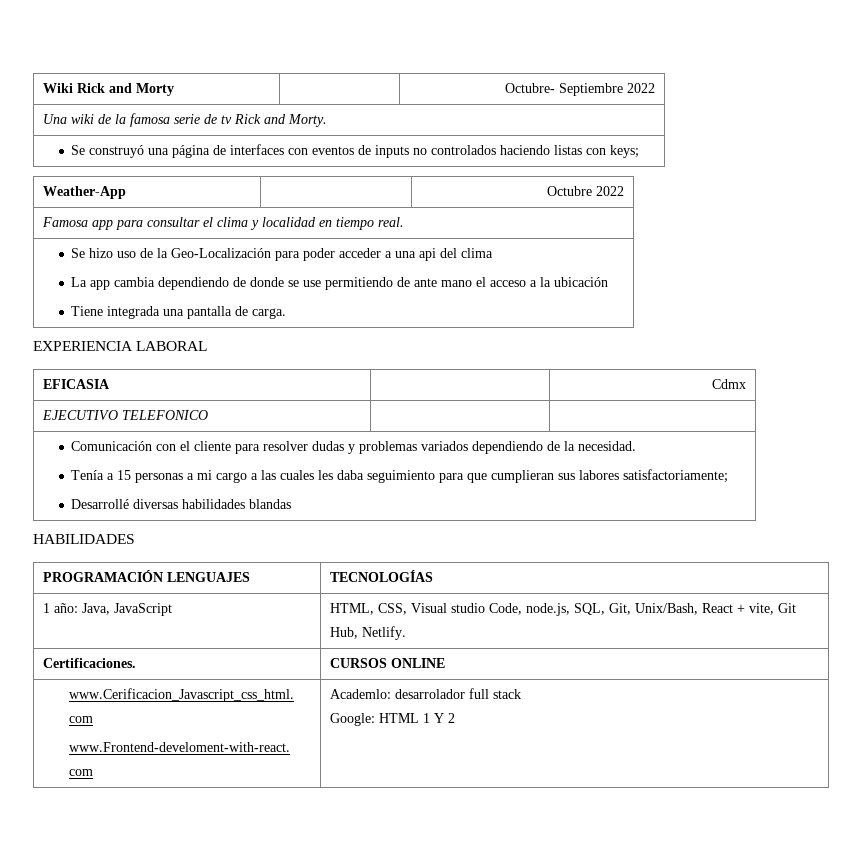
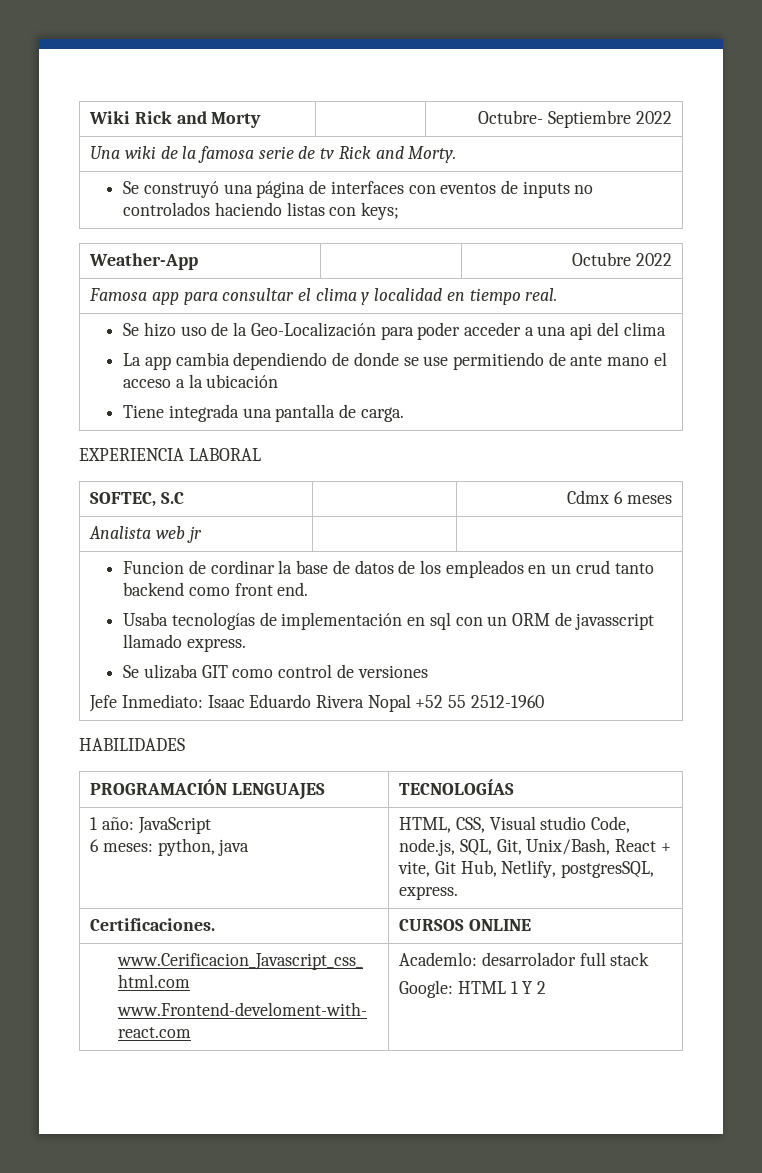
[43,379,111,389] EFICASIA -> [90,492,184,507] SOFTEC, S.C
[42,410,209,420] [71,441,637,454] [71,469,729,483] [71,499,292,509] // EJECUTIVO TELEFONICO | | // Comunicación con el cliente para resolver dudas y problemas variados dependiendo de la necesidad. // Tenía a 15 personas a mi cargo a las cuales les daba seguimiento para que cumplieran sus labores satisfactoriamente; // Desarrollé diversas habilidades blandas -> [614,491,672,504] [89,526,202,543] [123,560,654,578] [123,582,309,596] [123,612,655,630] [123,634,246,652] [123,664,428,679] [89,694,544,712] 6 meses // Analista web jr | | // Funcion de cordinar la base de datos de los empleados en un crud tanto backend como front end. // Usaba tecnologías de implementación en sql con un ORM de javasscript llamado express. // Se ulizaba GIT como control de versiones // Jefe Inmediato: Isaac Eduardo Rivera Nopal +52 55 2512-1960
[82,603,111,615] Java, -> (134, 823) none
(173, 609) none -> [90,838,250,856] // 6 meses: python, java
[362,626,407,640] Netlify. -> [501,860,655,878] [399,886,459,900] Netlify, postgresSQL, express.

